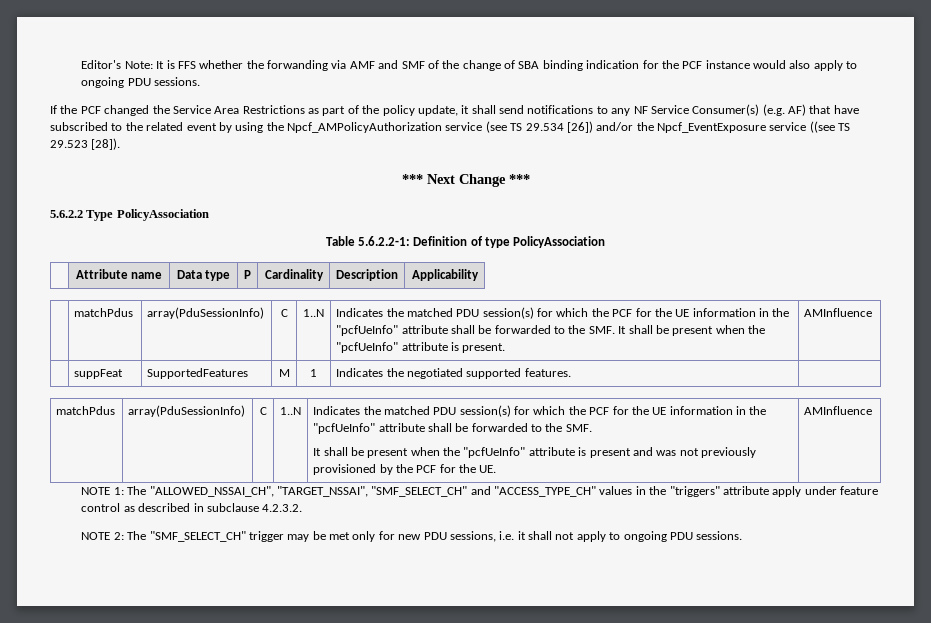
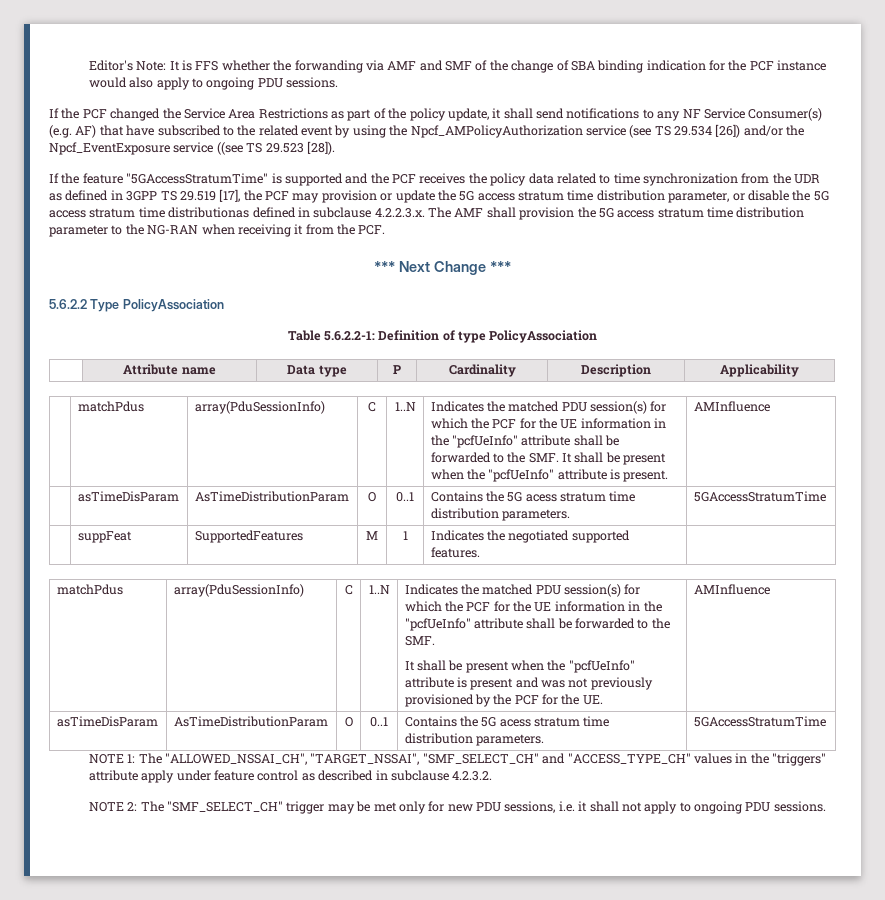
(121, 144) none -> [49,173,821,186] [49,189,829,203] [49,207,805,220] [49,224,386,237] // If the feature "5GAccessStratumTime" is supported and the PCF receives the policy data related to time synchronization from the UDR as defined in 3GPP TS 29.519 [17], the PCF may provision or update the 5G access stratum time distribution parameter, or disable the 5G access stratum time distributionas defined in subclause 4.2.2.3.x. The AMF shall provision the 5G access stratum time distribution parameter to the NG-RAN when receiving it from the PCF.
(873, 312) none -> [77,491,179,502] [194,491,349,502] [368,492,376,502] [396,492,414,502] [430,491,636,502] [430,508,570,521] [693,491,826,502] // | asTimeDisParam | AsTimeDistributionParam | O | 0..1 | Contains the 5G acess stratum time distribution parameters. | 5GAccessStratumTime
(873, 410) none -> [56,716,158,727] [173,716,328,727] [344,717,353,727] [370,717,388,727] [404,716,610,727] [404,733,544,746] [693,716,826,727] // asTimeDisParam | AsTimeDistributionParam | O | 0..1 | Contains the 5G acess stratum time distribution parameters. | 5GAccessStratumTime

